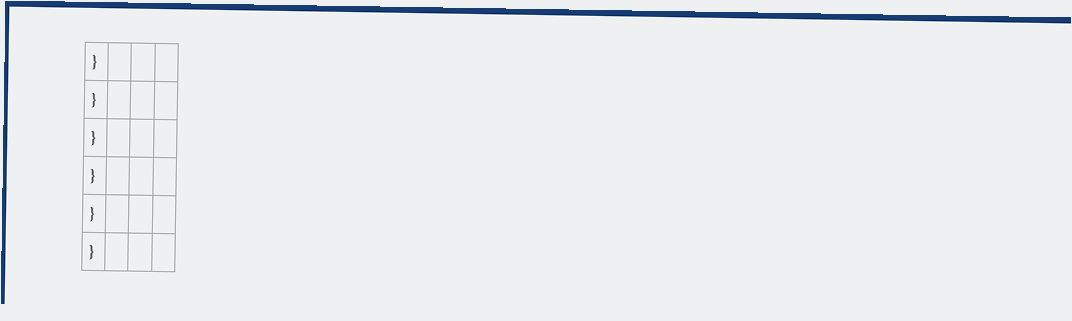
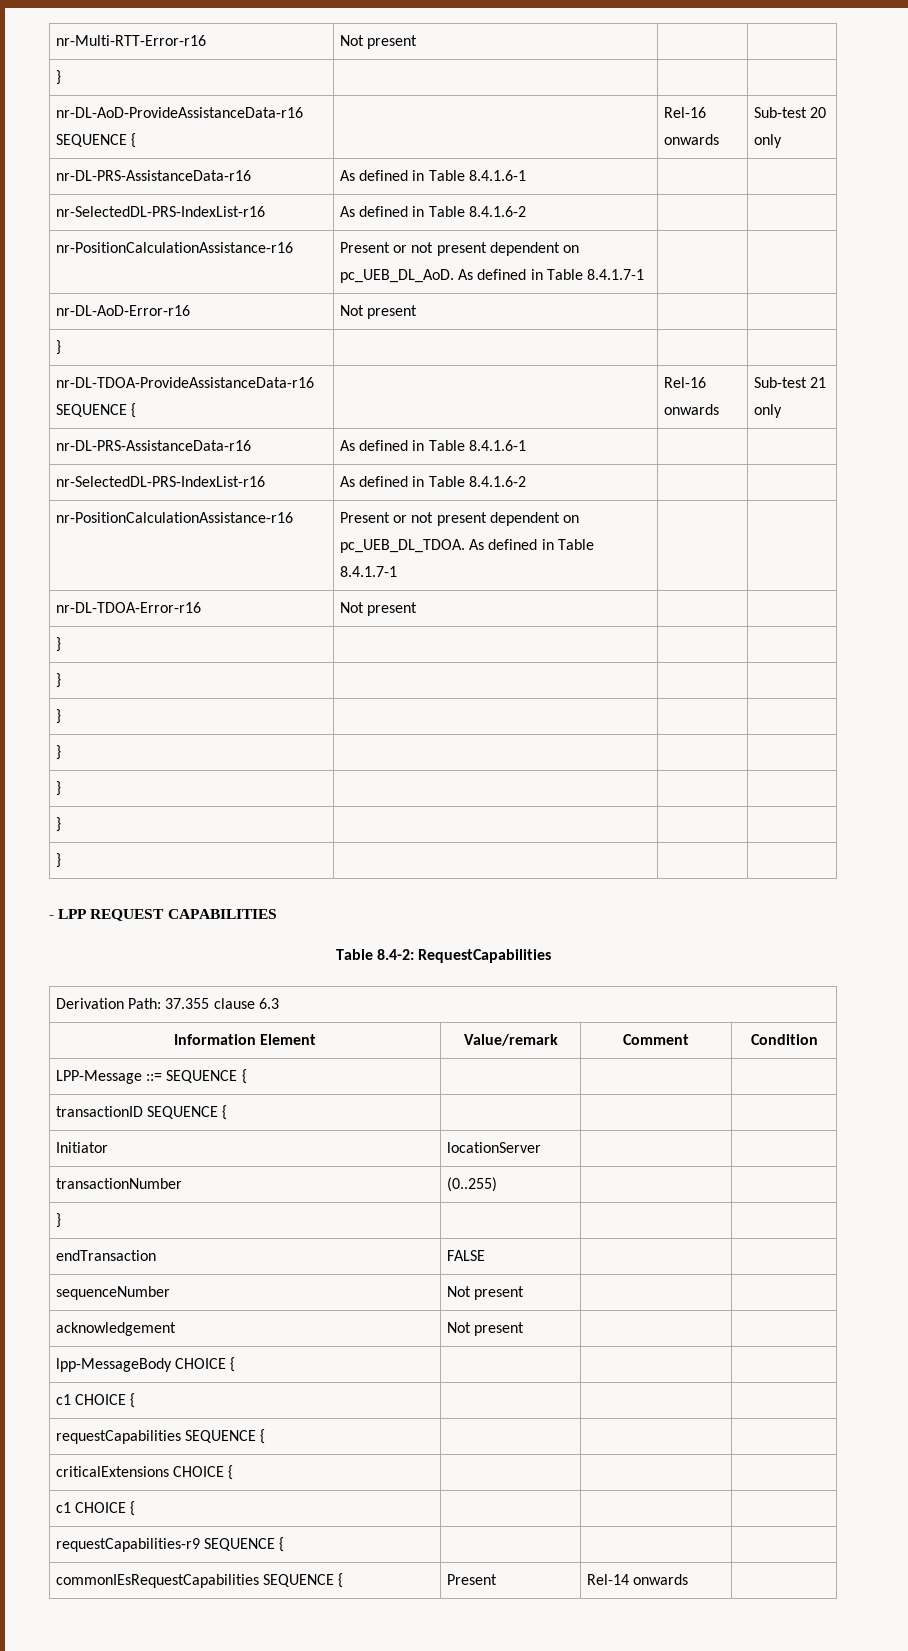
[91,54,98,71] [90,92,98,109] [90,130,97,147] [89,168,96,185] [88,206,96,223] [88,244,95,260] } | | | // } | | | // } | | | // } | | | // } | | | // } | | | -> [56,35,207,46] [340,35,418,49] [56,70,62,85] [56,107,304,118] [56,133,137,148] [664,107,707,118] [664,134,720,145] [754,107,827,118] [754,134,783,148] [56,170,252,181] [340,170,526,181] [56,206,266,217] [340,206,526,217] [56,242,294,253] [340,242,580,256] [340,269,645,283] [56,305,191,316] [340,305,418,319] [56,340,62,355] [56,377,315,388] [56,403,137,418] [664,377,707,388] [664,404,720,415] [754,377,827,388] [754,404,783,418] [56,440,252,451] [340,440,526,451] [56,476,266,487] [340,476,526,487] [56,512,294,523] [340,512,580,526] [340,539,594,553] [340,566,398,577] [56,602,202,613] [340,602,418,616] [56,637,62,652] [56,673,62,688] [56,709,62,724] [56,745,62,760] [56,781,62,796] [56,817,62,832] [56,853,62,868] [49,909,277,921] [335,949,552,963] [56,998,279,1009] [173,1034,317,1045] [463,1034,558,1046] [623,1034,689,1045] [750,1034,818,1045] [56,1069,247,1084] [56,1105,228,1120] [56,1142,109,1153] [447,1142,542,1153] [56,1178,183,1189] [447,1177,498,1192] [56,1213,62,1228] [56,1250,157,1261] [447,1250,486,1261] [56,1286,171,1300] [447,1286,525,1300] [56,1322,177,1336] [447,1322,525,1336] [56,1357,236,1372] [56,1393,136,1408] [56,1429,266,1444] [56,1465,234,1480] [56,1501,136,1516] [56,1537,285,1552] [56,1573,344,1588] [447,1574,498,1585] [587,1574,689,1585] nr-Multi-RTT-Error-r16 | Not present | | // } | | | // nr-DL-AoD-ProvideAssistanceData-r16 SEQUENCE { | | Rel-16 onwards | Sub-test 20 only // nr-DL-PRS-AssistanceData-r16 | As defined in Table 8.4.1.6-1 | | // nr-SelectedDL-PRS-IndexList-r16 | As defined in Table 8.4.1.6-2 | | // nr-PositionCalculationAssistance-r16 | Present or not present dependent on pc_UEB_DL_AoD. As defined in Table 8.4.1.7-1 | | // nr-DL-AoD-Error-r16 | Not present | | // } | | | // nr-DL-TDOA-ProvideAssistanceData-r16 SEQUENCE { | | Rel-16 onwards | Sub-test 21 only // nr-DL-PRS-AssistanceData-r16 | As defined in Table 8.4.1.6-1 | | // nr-SelectedDL-PRS-IndexList-r16 | As defined in Table 8.4.1.6-2 | | // nr-PositionCalculationAssistance-r16 | Present or not present dependent on pc_UEB_DL_TDOA. As defined in Table 8.4.1.7-1 | | // nr-DL-TDOA-Error-r16 | Not present | | // } | | | // } | | | // } | | | // } | | | // } | | | // } | | | // } | | | // - LPP REQUEST CAPABILITIES // Table 8.4-2: RequestCapabilities // Derivation Path: 37.355 clause 6.3 // Information Element | Value/remark | Comment | Condition // LPP-Message ::= SEQUENCE { | | | // transactionID SEQUENCE { | | | // Initiator | locationServer | | // transactionNumber | (0..255) | | // } | | | // endTransaction | FALSE | | // sequenceNumber | Not present | | // acknowledgement | Not present | | // lpp-MessageBody CHOICE { | | | // c1 CHOICE { | | | // requestCapabilities SEQUENCE { | | | // criticalExtensions CHOICE { | | | // c1 CHOICE { | | | // requestCapabilities-r9 SEQUENCE { | | | // commonIEsRequestCapabilities SEQUENCE { | Present | Rel-14 onwards |

